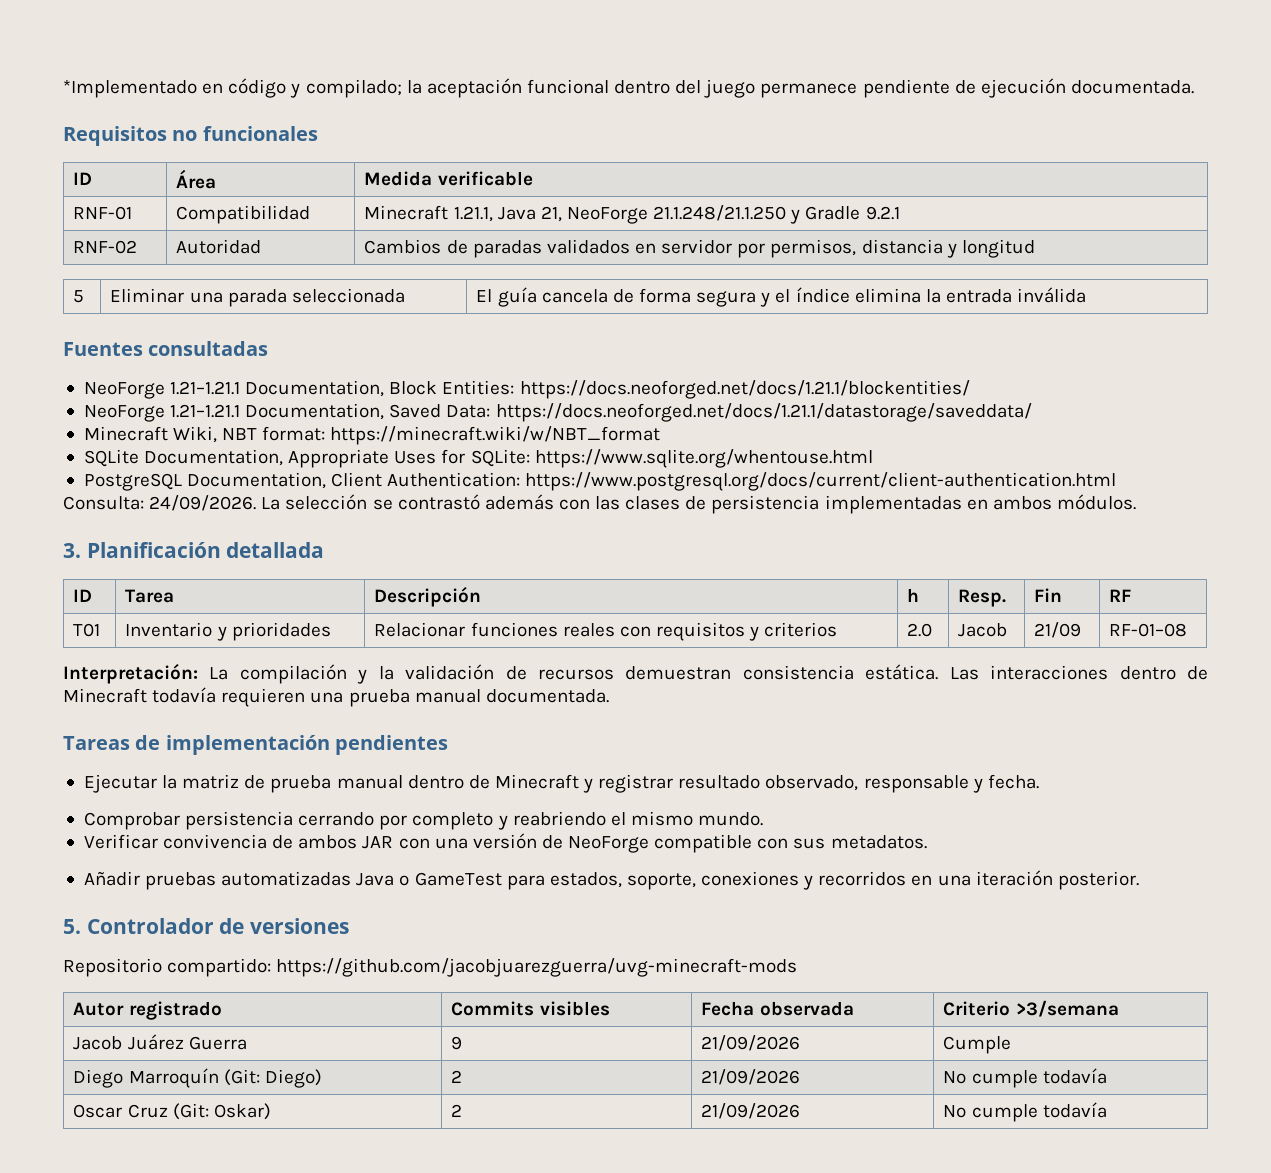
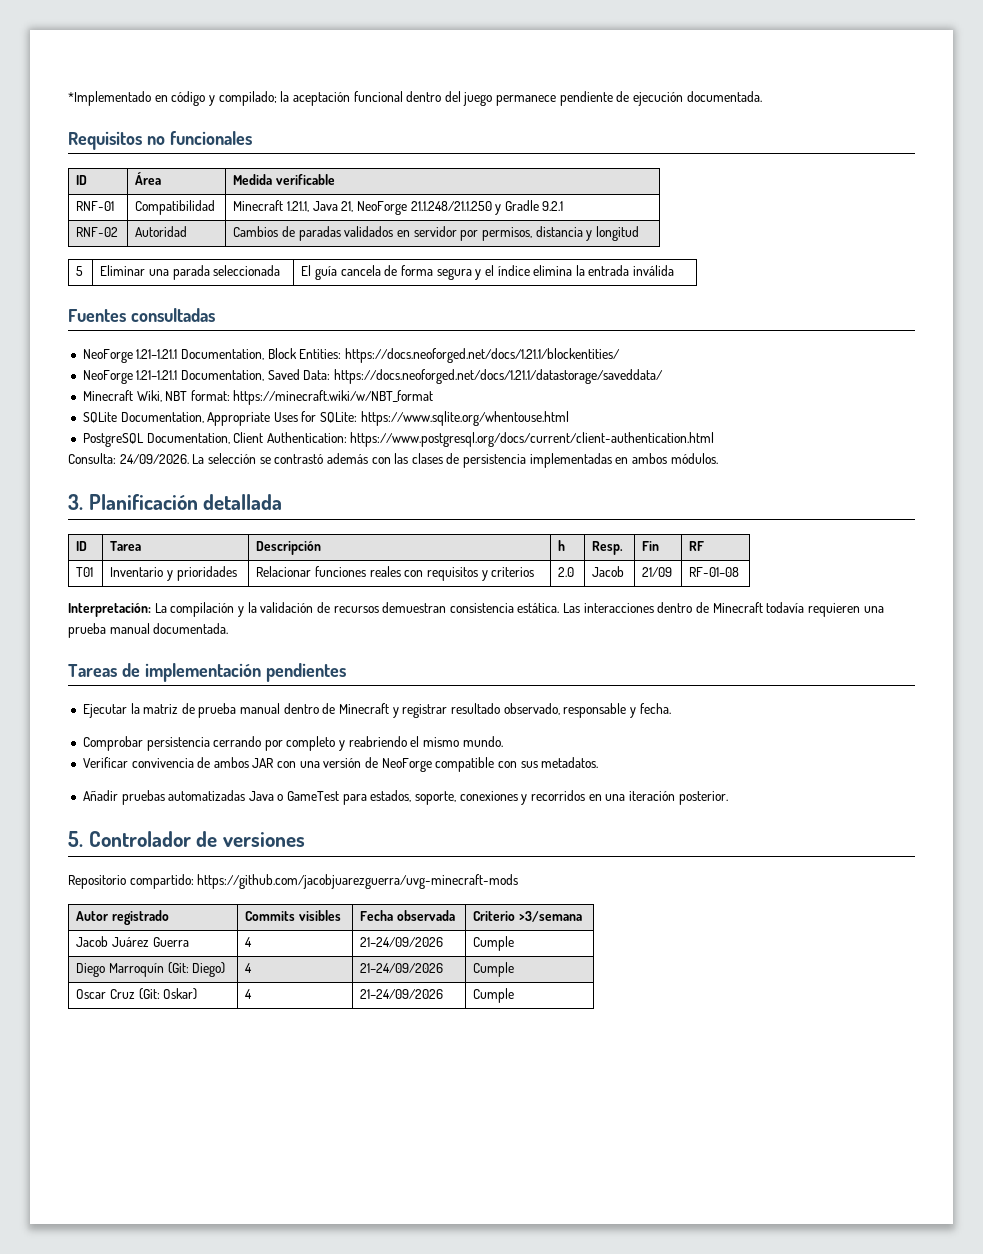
[451,1036,463,1050] [701,1035,801,1051] 9 | 21/09/2026 -> [245,937,253,947] [360,937,444,947] 4 | 21–24/09/2026
[451,1070,463,1083] [701,1069,801,1085] [943,1068,1107,1088] 2 | 21/09/2026 | No cumple todavía -> [245,963,253,973] [360,963,444,973] [473,962,515,977] 4 | 21–24/09/2026 | Cumple
[451,1104,463,1117] [701,1103,801,1119] [943,1102,1107,1122] 2 | 21/09/2026 | No cumple todavía -> [245,989,253,999] [360,989,444,999] [473,988,515,1003] 4 | 21–24/09/2026 | Cumple

